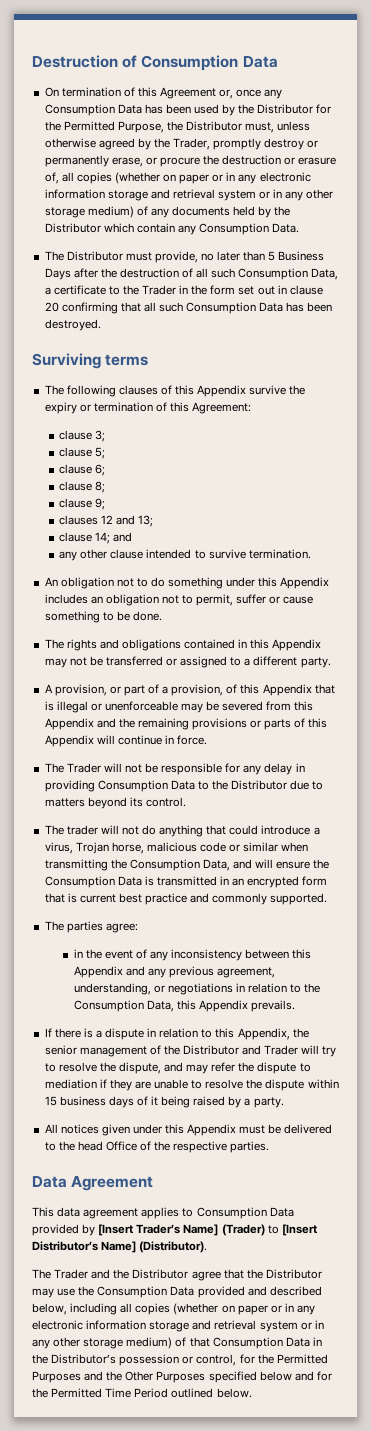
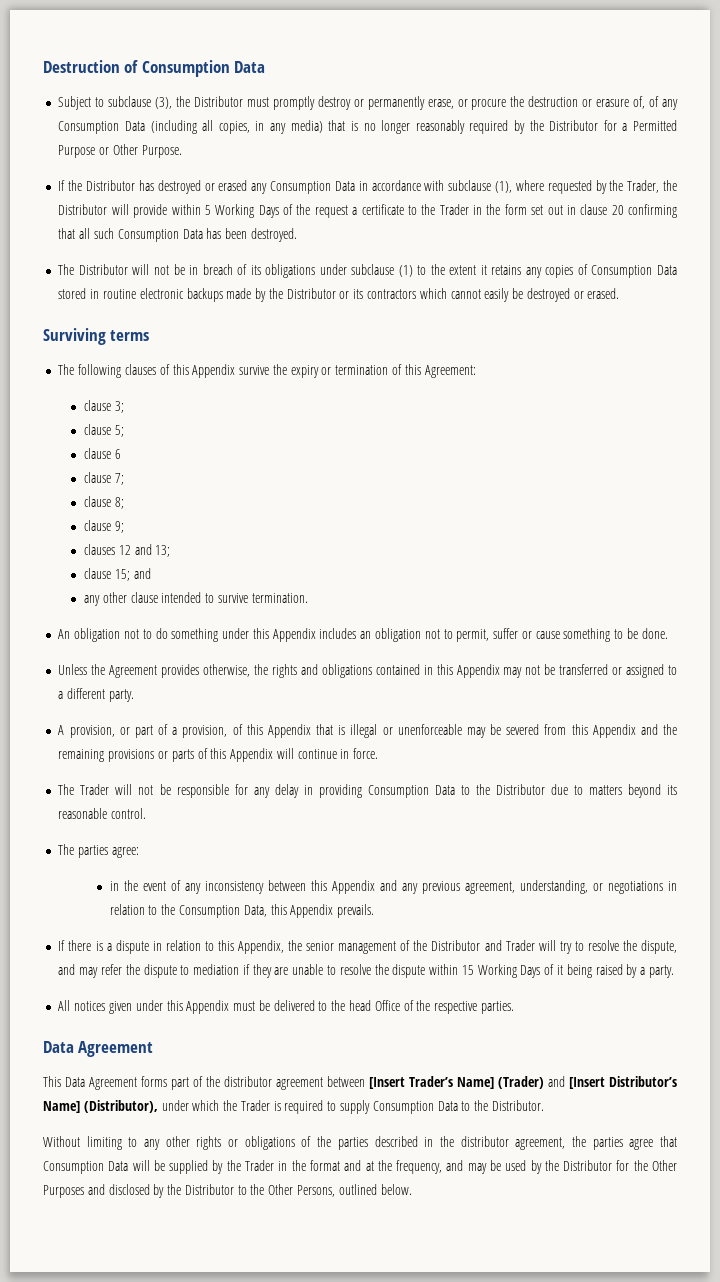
[44,87,283,99] [44,104,332,116] [44,121,311,133] [44,138,211,150] On termination of this Agreement or, once any Consumption Data has been used by the Distributor for the Permitted Purpose, the Distributor must, unless otherwise agreed by the Trader, -> [58,96,269,110] Subject to subclause (3), the Distributor must
[61,172,311,184] [44,189,334,201] [44,206,291,218] [44,223,300,235] [44,251,325,263] [44,268,339,280] all copies (whether on paper or in any electronic information storage and retrieval system or in any other storage medium) of any documents held by the Distributor which contain any Consumption Data. // The Distributor must provide, no later than 5 Business Days after the destruction of all such Consumption Data, -> [649,96,678,110] [58,120,677,134] [58,144,182,158] [58,180,678,194] [58,204,348,218] of any Consumption Data (including all copies, in any media) that is no longer reasonably required by the Distributor for a Permitted Purpose or Other Purpose. // If the Distributor has destroyed or erased any Consumption Data in accordance with subclause (1), where requested by the Trader, the Distributor will provide within 5 Working Days of the request
(101, 325) none -> [58,264,677,278] [58,288,620,302] // The Distributor will not be in breach of its obligations under subclause (1) to the extent it retains any copies of Consumption Data stored in routine electronic backups made by the Distributor or its contractors which cannot easily be destroyed or erased.
[95,464,106,476] 6; -> [114,449,121,459] [84,472,124,485] 6 // clause 7;
[95,532,111,544] 14; -> [114,569,130,581] 15;
[44,639,64,649] The -> [58,664,269,678] Unless the Agreement provides otherwise, the
(143, 802) none -> [58,808,108,819] reasonable
[44,825,320,837] [44,842,309,854] [44,859,330,871] [44,876,328,888] [44,893,328,905] // The trader will not do anything that could introduce a virus, Trojan horse, malicious code or similar when transmitting the Consumption Data, and will ensure the Consumption Data is transmitted in an encrypted form that is current best practice and commonly supported. -> (147, 813) none
[59,1096,134,1108] business days -> [477,964,541,978] Working Days
[57,1207,294,1219] [32,1224,96,1236] data agreement applies to Consumption Data provided by -> [65,1076,365,1090] Data Agreement forms part of the distributor agreement between
[267,1225,279,1234] to -> [548,1076,565,1087] and
[139,1241,208,1253] [32,1269,322,1281] [32,1286,322,1298] [32,1303,315,1315] [32,1320,324,1332] [32,1337,322,1349] [32,1354,328,1366] [32,1371,332,1383] [32,1388,169,1398] (Distributor). // The Trader and the Distributor agree that the Distributor may use the Consumption Data provided and described below, including all copies (whether on paper or in any electronic information storage and retrieval system or in any other storage medium) of that Consumption Data in the Distributor’s possession or control, for the Permitted Purposes and the Other Purposes specified below and for the Permitted Time Period -> [83,1100,544,1114] [43,1136,677,1150] [43,1160,677,1174] [43,1184,336,1198] (Distributor), under which the Trader is required to supply Consumption Data to the Distributor. // Without limiting to any other rights or obligations of the parties described in the distributor agreement, the parties agree that Consumption Data will be supplied by the Trader in the format and at the frequency, and may be used by the Distributor for the Other Purposes and disclosed by the Distributor to the Other Persons,

